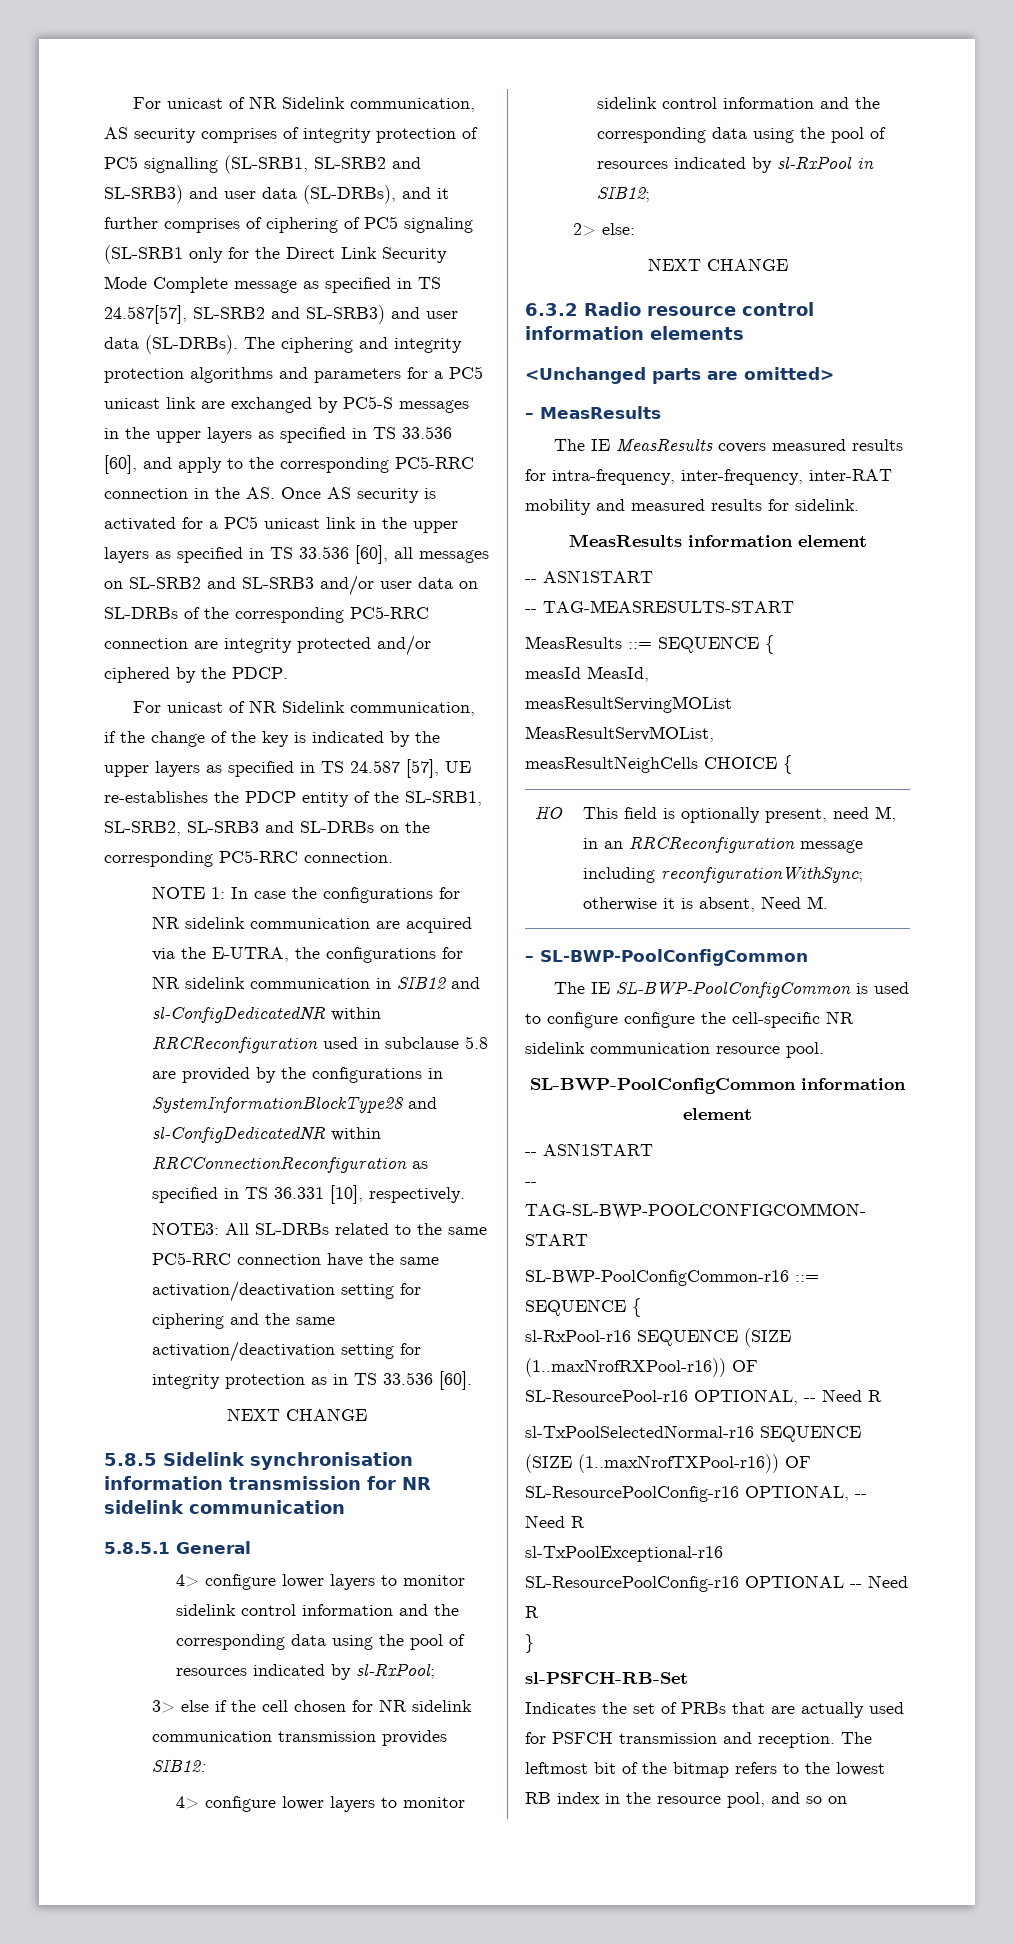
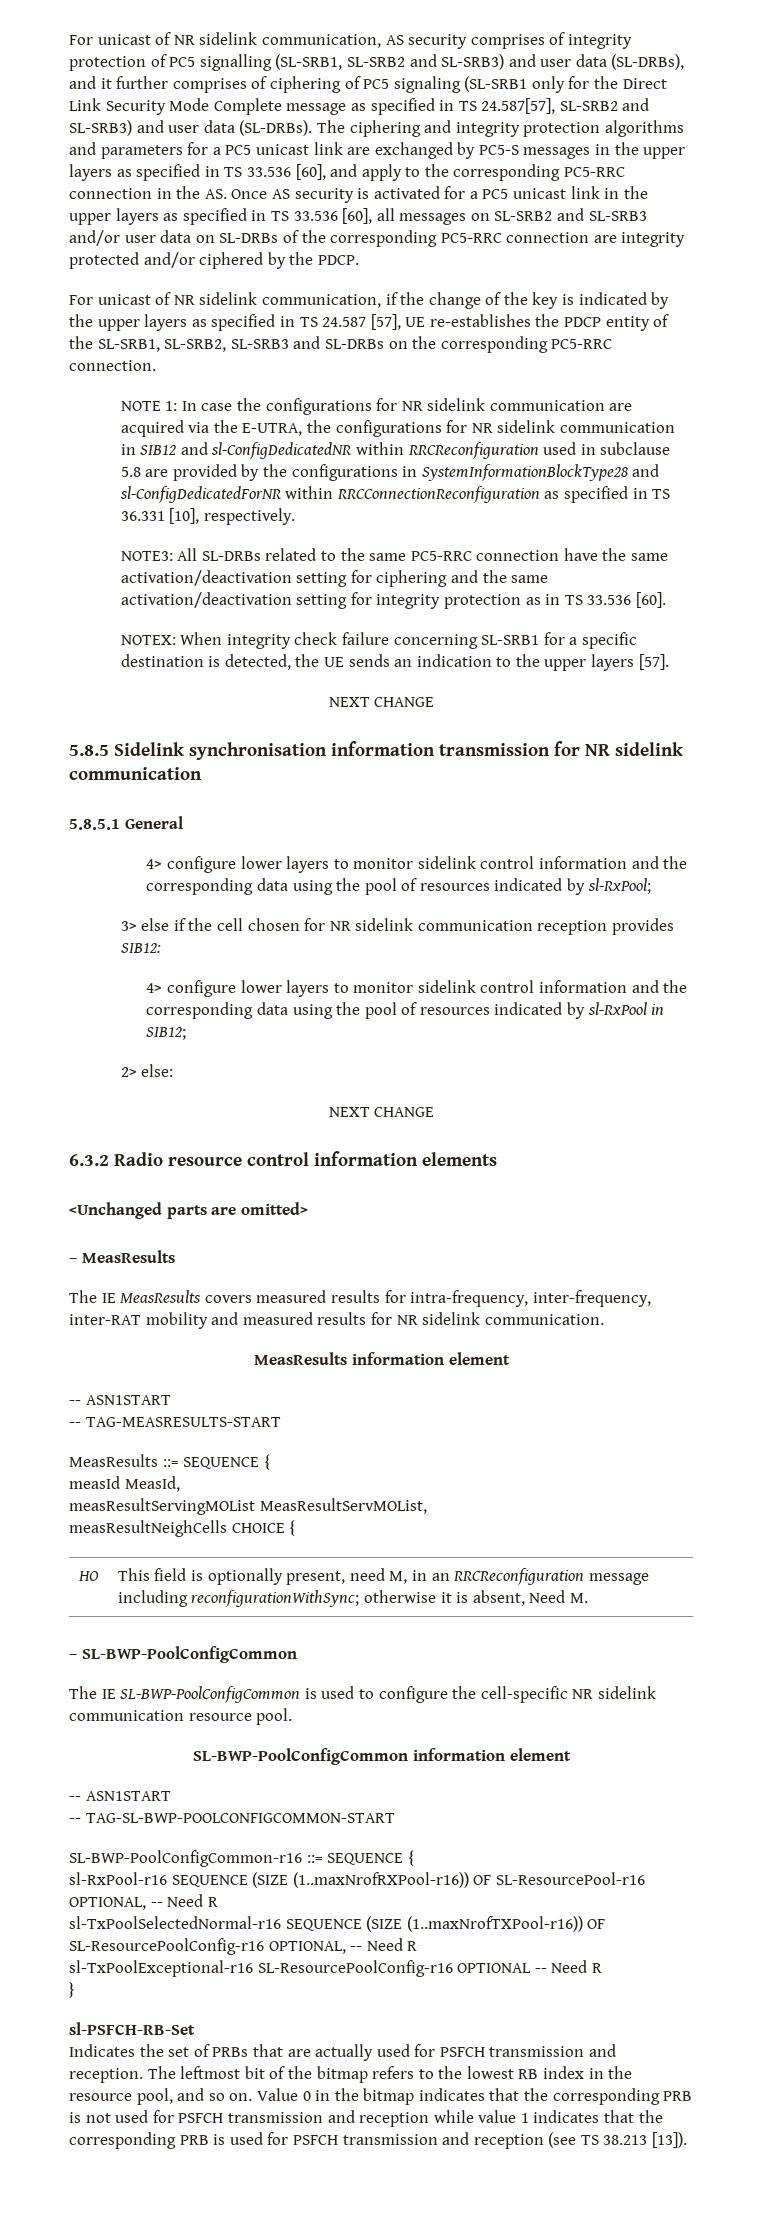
[132,96,345,109] For unicast of NR Sidelink -> [69,32,258,45] For unicast of NR sidelink
[281,701,345,713] Sidelink -> [199,292,258,305] sidelink
[151,1126,326,1143] sl-ConfigDedicatedNR -> [119,486,282,503] sl-ConfigDedicatedForNR
(472, 1380) none -> [120,632,637,649] [120,654,669,671] // NOTEX: When integrity check failure concerning SL-SRB1 for a specific destination is detected, the UE sends an indication to the upper layers [57].
[277,1731,376,1742] transmission -> [537,920,608,935] reception
[795,499,859,511] sidelink. -> [396,1312,604,1325] NR sidelink communication.
[624,1012,695,1028] configure -> (448, 1694) none
[828,1796,847,1804] on -> [229,2088,693,2105] [69,2110,663,2127] [69,2132,688,2149] on. Value 0 in the bitmap indicates that the corresponding PRB is not used for PSFCH transmission and reception while value 1 indicates that the corresponding PRB is used for PSFCH transmission and reception (see TS 38.213 [13]).

